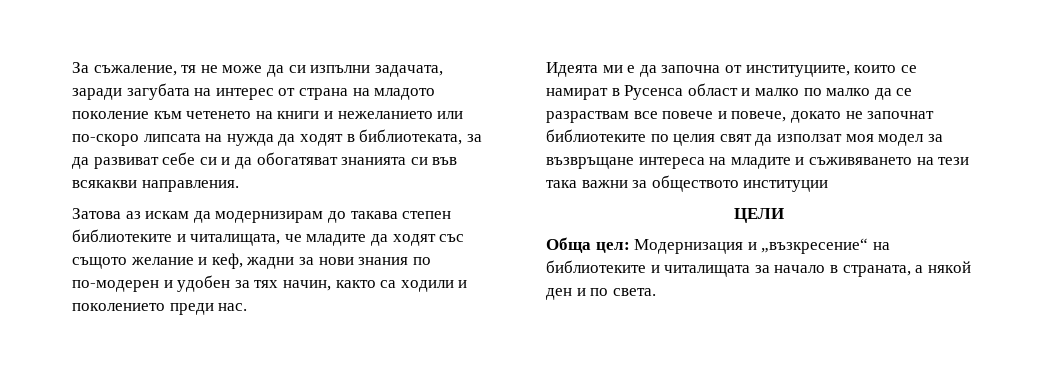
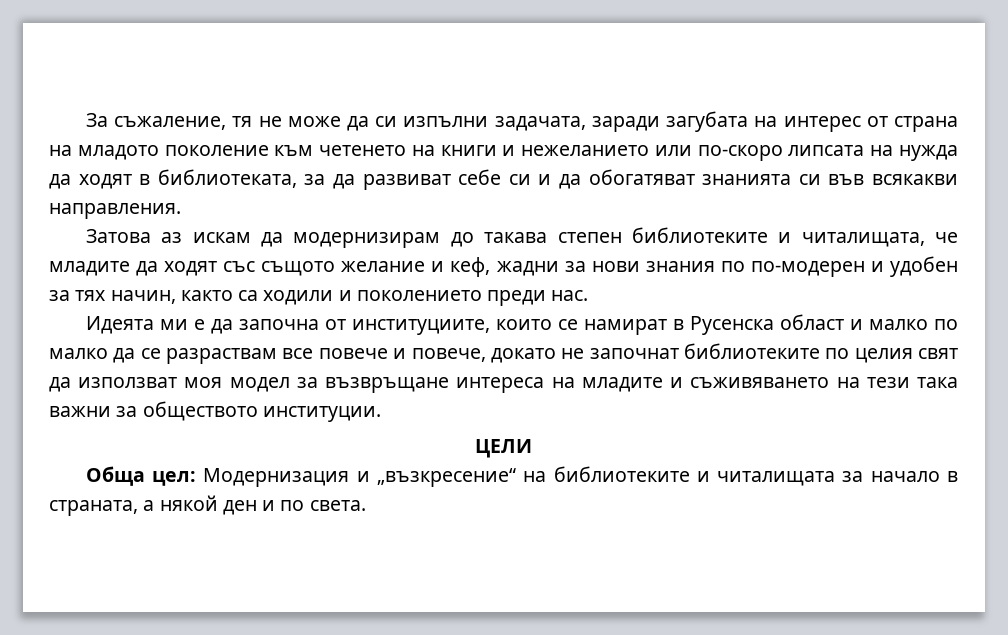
[624,85,684,100] Русенса -> [689,316,774,335] Русенска
[776,134,842,142] използат -> [78,377,178,388] използват
[743,180,829,192] институции -> [262,406,381,422] институции.

